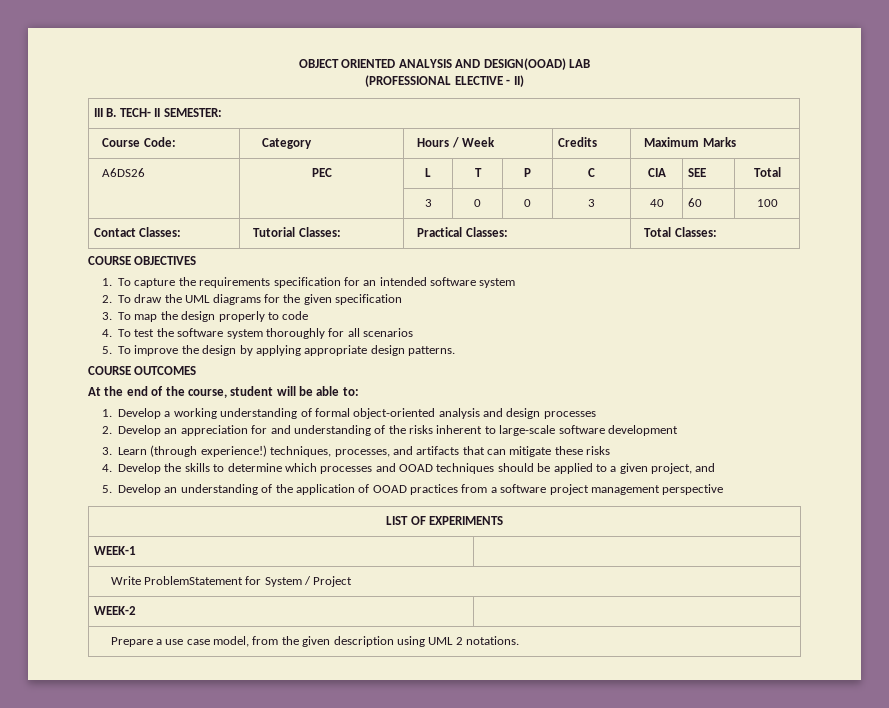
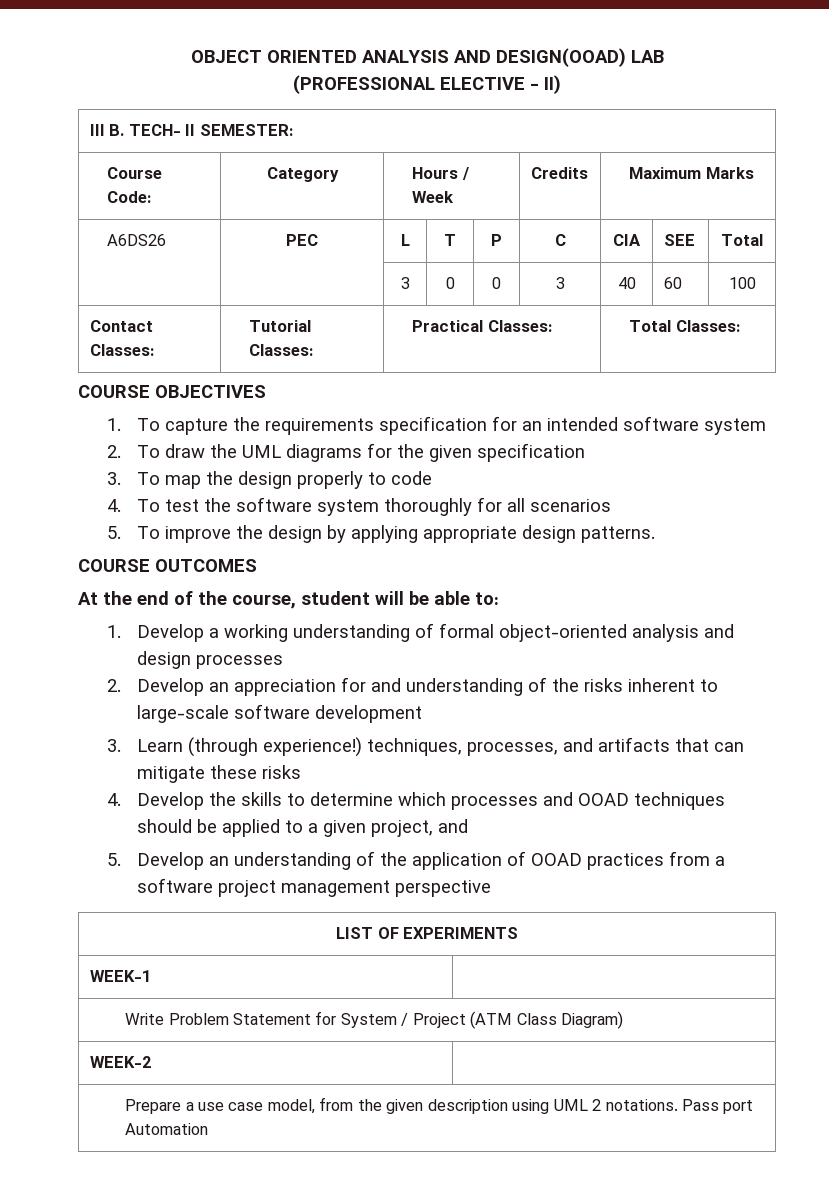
[143,576,243,585] ProblemStatement -> [168,1013,312,1025] Problem Statement
(353, 581) none -> [470,1011,624,1029] (ATM Class Diagram)
(520, 640) none -> [682,1099,754,1114] [125,1123,209,1135] Pass port Automation

